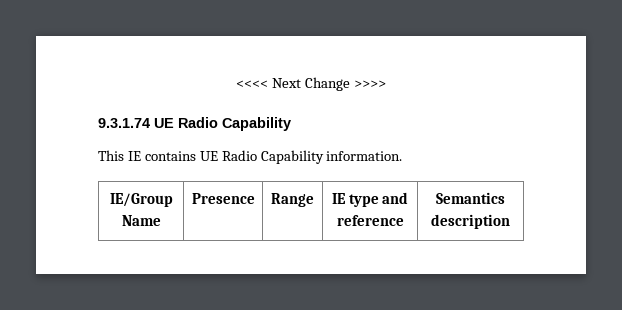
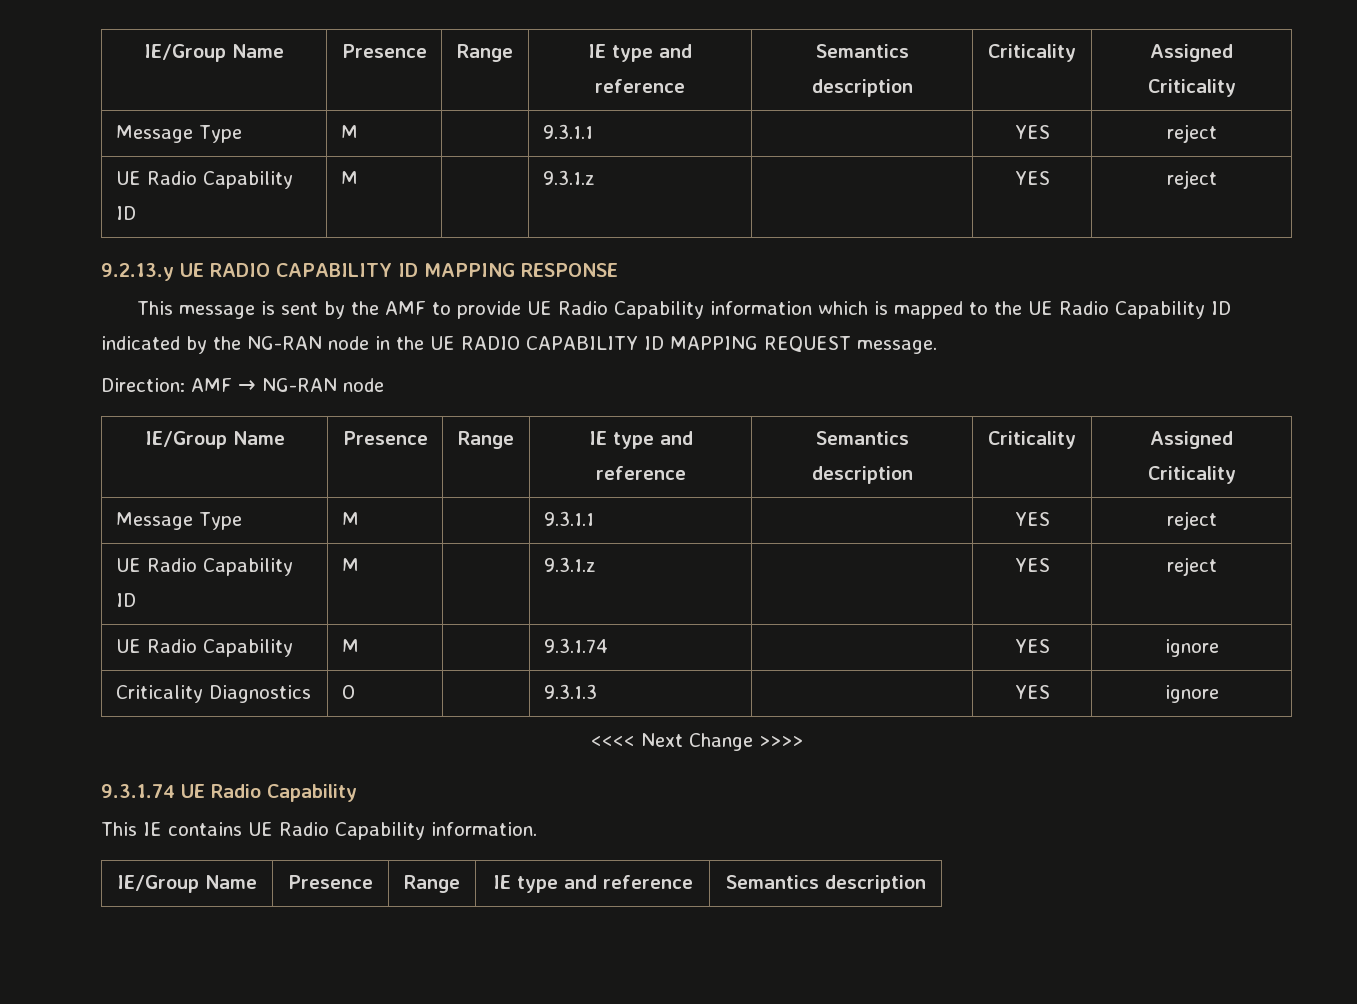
(236, 84) none -> [144,44,284,62] [341,44,427,58] [457,44,513,62] [588,44,692,62] [595,79,685,93] [815,44,909,58] [811,79,913,97] [988,44,1076,62] [1150,44,1233,62] [1147,79,1236,97] [115,125,242,143] [340,125,358,139] [542,124,593,139] [1014,125,1050,139] [1166,124,1217,143] [115,171,293,189] [115,206,136,220] [340,171,358,185] [542,170,594,185] [1014,171,1050,185] [1166,170,1217,189] [101,263,618,281] [137,301,1232,319] [101,336,937,354] [101,378,384,392] [144,431,285,449] [342,431,428,445] [458,431,514,449] [588,431,693,449] [595,466,686,480] [815,431,909,445] [811,466,913,484] [988,431,1076,449] [1150,431,1233,449] [1147,466,1236,484] [115,512,242,530] [341,512,359,526] [543,511,594,526] [1014,512,1050,526] [1166,511,1217,530] [115,558,293,576] [115,593,136,607] [341,558,359,572] [543,557,595,572] [1014,558,1050,572] [1166,557,1217,576] [115,639,293,657] [341,639,359,653] [543,638,608,653] [1014,639,1050,653] [1164,639,1219,657] [115,685,311,703] [341,685,355,699] [543,684,597,699] [1014,685,1050,699] [1164,685,1219,703] IE/Group Name | Presence | Range | IE type and reference | Semantics description | Criticality | Assigned Criticality // Message Type | M | | 9.3.1.1 | | YES | reject // UE Radio Capability ID | M | | 9.3.1.z | | YES | reject // 9.2.13.y UE RADIO CAPABILITY ID MAPPING RESPONSE // This message is sent by the AMF to provide UE Radio Capability information which is mapped to the UE Radio Capability ID indicated by the NG-RAN node in the UE RADIO CAPABILITY ID MAPPING REQUEST message. // Direction: AMF → NG-RAN node // IE/Group Name | Presence | Range | IE type and reference | Semantics description | Criticality | Assigned Criticality // Message Type | M | | 9.3.1.1 | | YES | reject // UE Radio Capability ID | M | | 9.3.1.z | | YES | reject // UE Radio Capability | M | | 9.3.1.74 | | YES | ignore // Criticality Diagnostics | O | | 9.3.1.3 | | YES | ignore //

